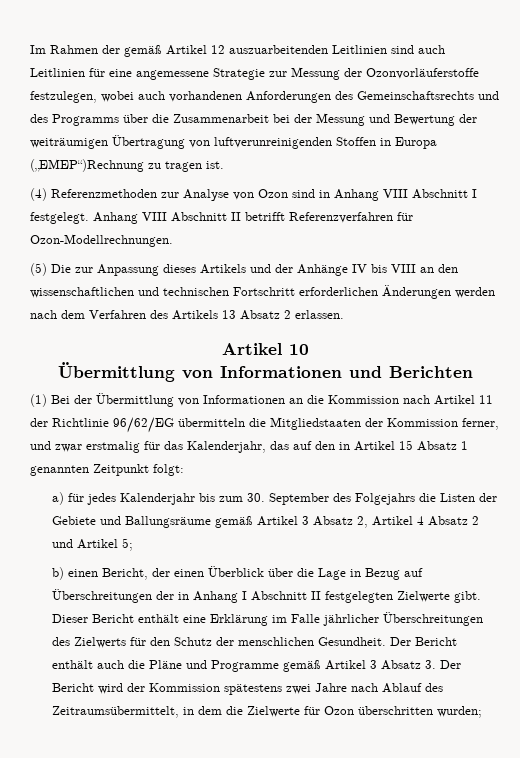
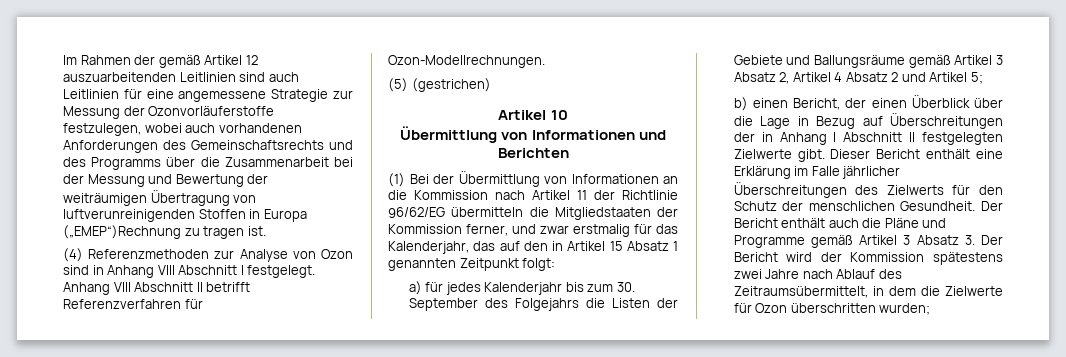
[51,264,458,276] [30,285,495,299] [30,310,344,320] Die zur Anpassung dieses Artikels und der Anhänge IV bis VIII an den wissenschaftlichen und technischen Fortschritt erforderlichen Änderungen werden nach dem Verfahren des Artikels 13 Absatz 2 erlassen. -> [411,78,491,92] (gestrichen)

